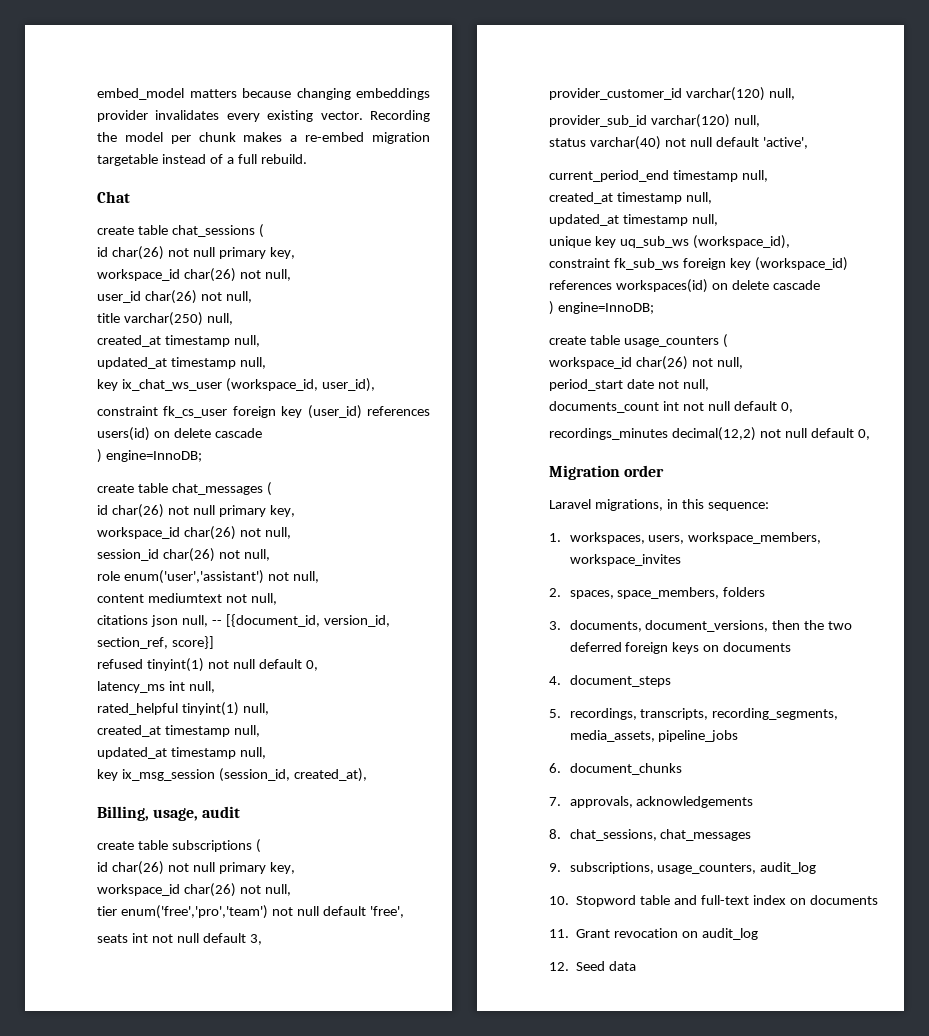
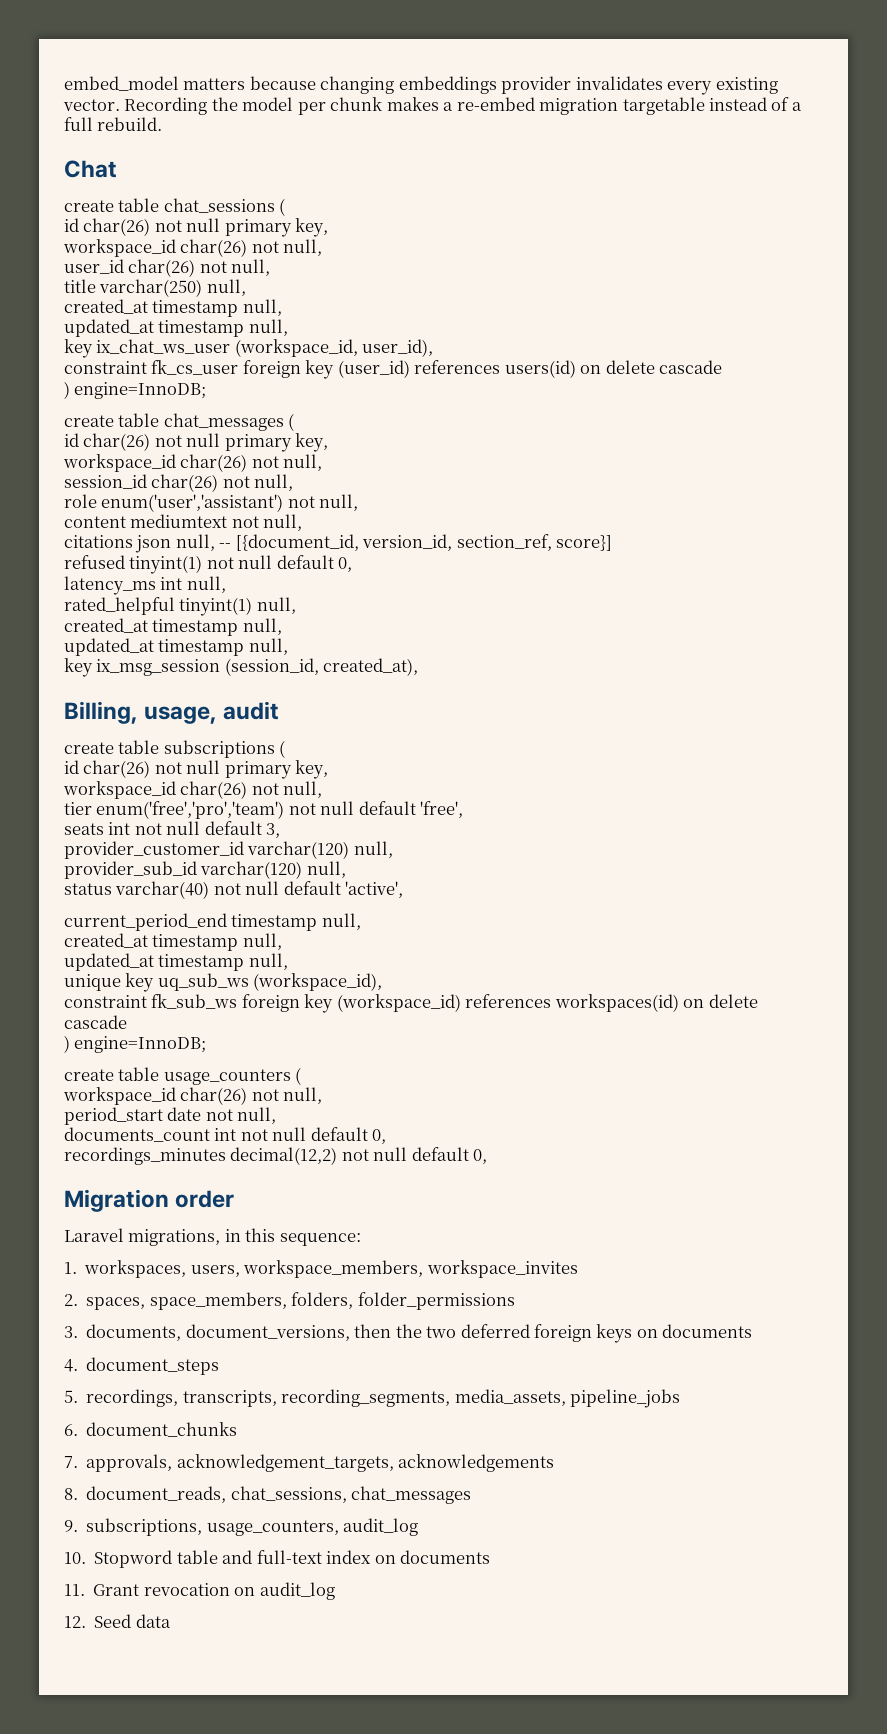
[723,587,766,597] folders -> [291,1292,515,1310] folders, folder_permissions
(633, 802) none -> [176,1454,394,1472] acknowledgement_targets,
(561, 834) none -> [86,1486,227,1503] document_reads,

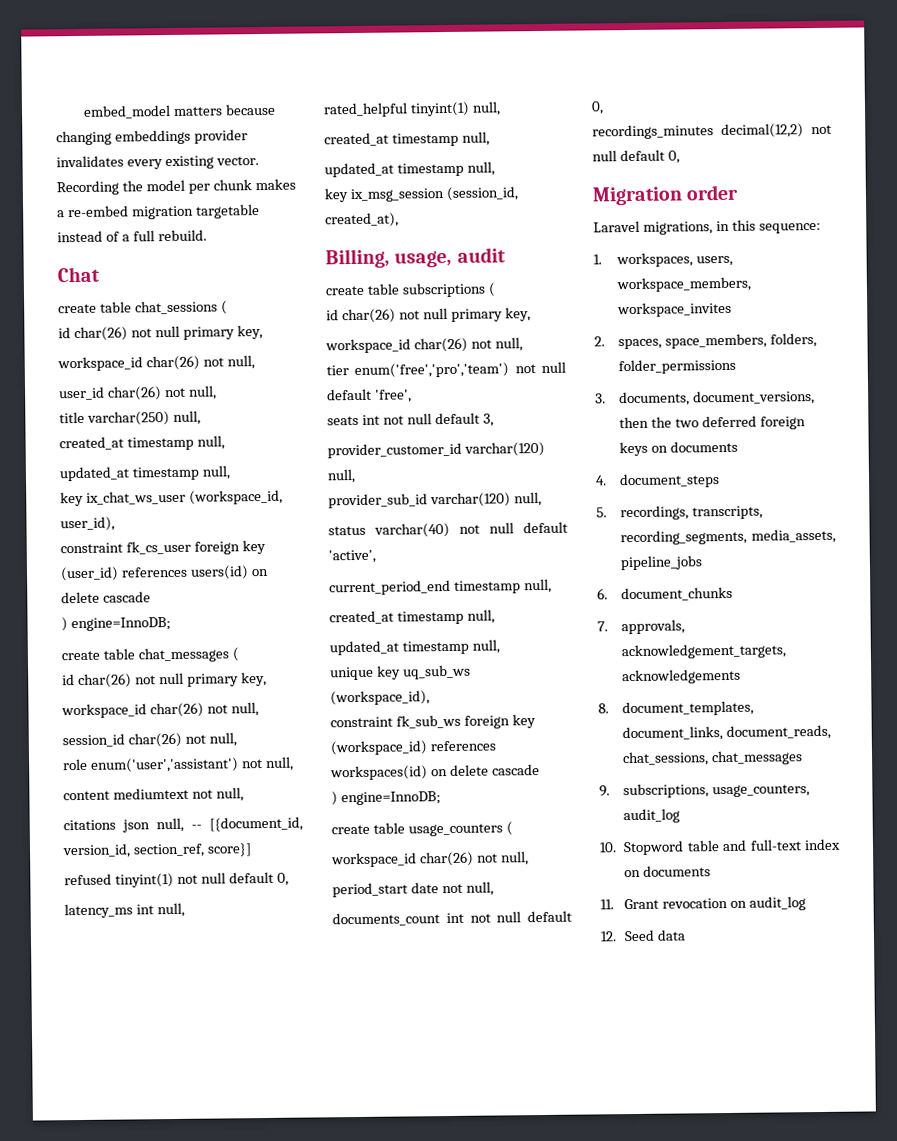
(78, 1494) none -> [622,700,755,717] [622,726,724,742] document_templates, document_links,

